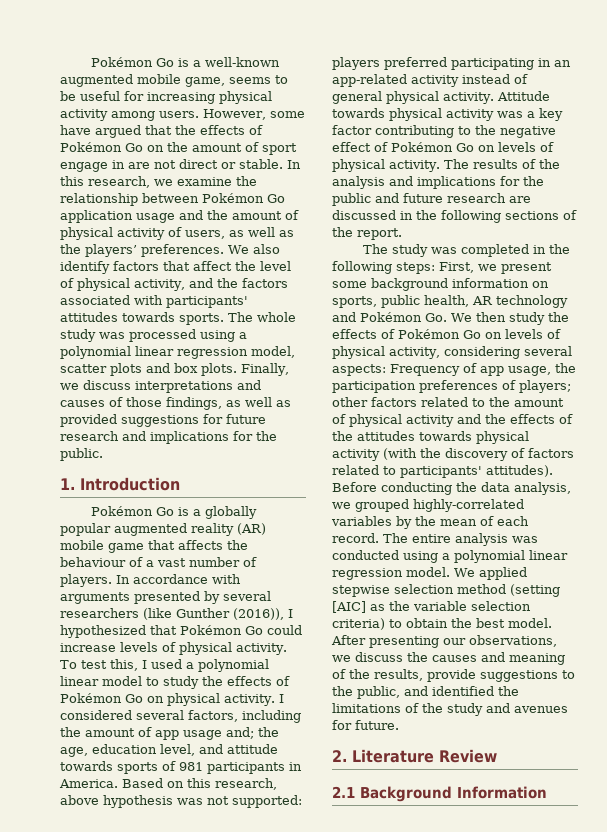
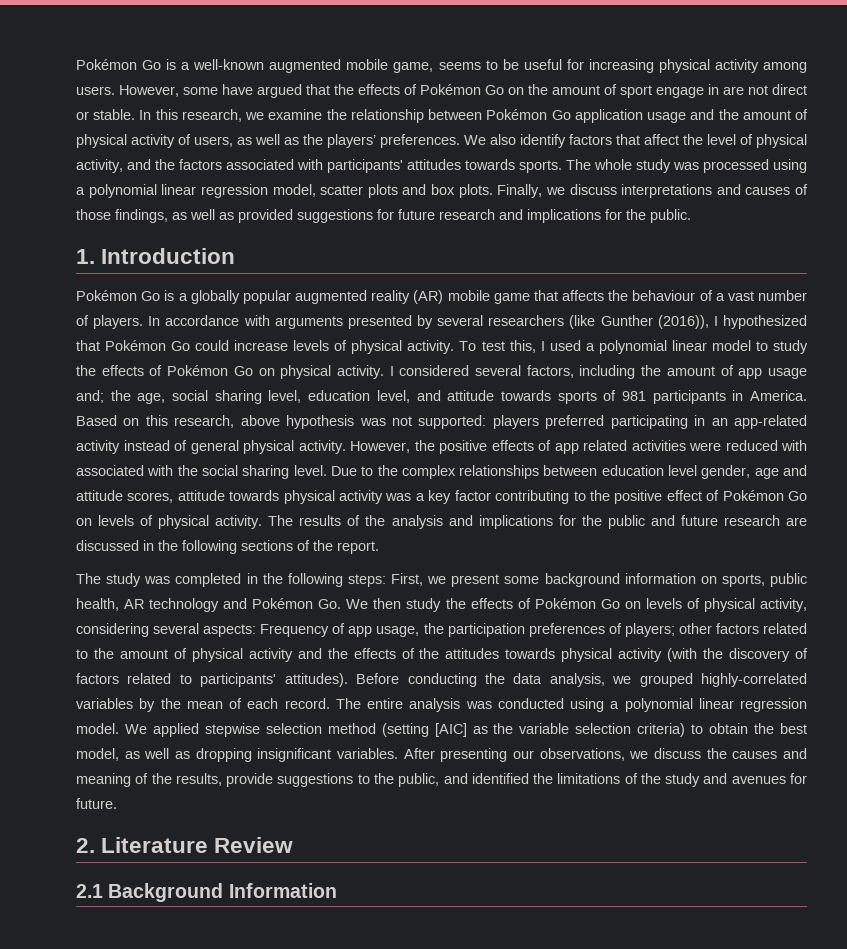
(88, 752) none -> [172,390,302,404] social sharing level,
[496,91,550,101] Attitude -> [350,440,807,454] [76,465,807,479] [76,490,225,503] However, the positive effects of app related activities were reduced with associated with the social sharing level. Due to the complex relationships between education level gender, age and attitude scores, attitude
[500,126,556,138] negative -> [614,490,663,504] positive
[508,618,552,628] model. -> [76,748,398,762] model, as well as dropping insignificant variables.

